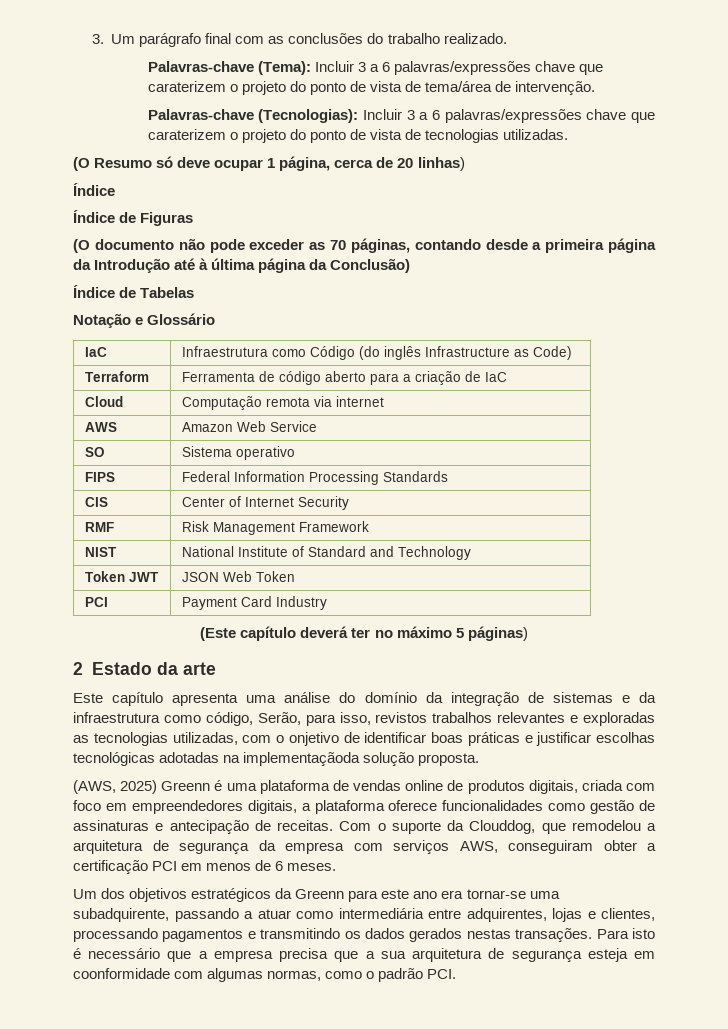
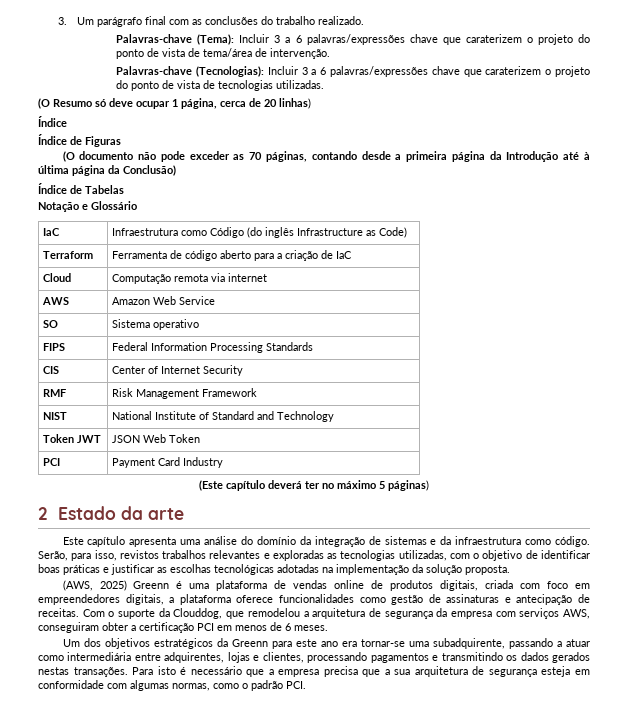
[205,712,253,726] código, -> [555,536,590,547] código.
[288,732,339,746] onjetivo -> [482,550,523,561] objetivo
(592, 739) none -> [157,567,167,573] as
[243,752,361,766] implementaçãoda -> [336,564,423,575] implementação da
[73,968,170,979] coonformidade -> [38,680,104,689] conformidade

